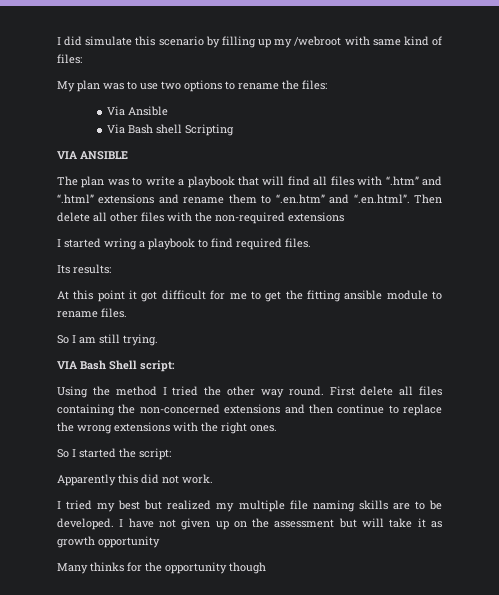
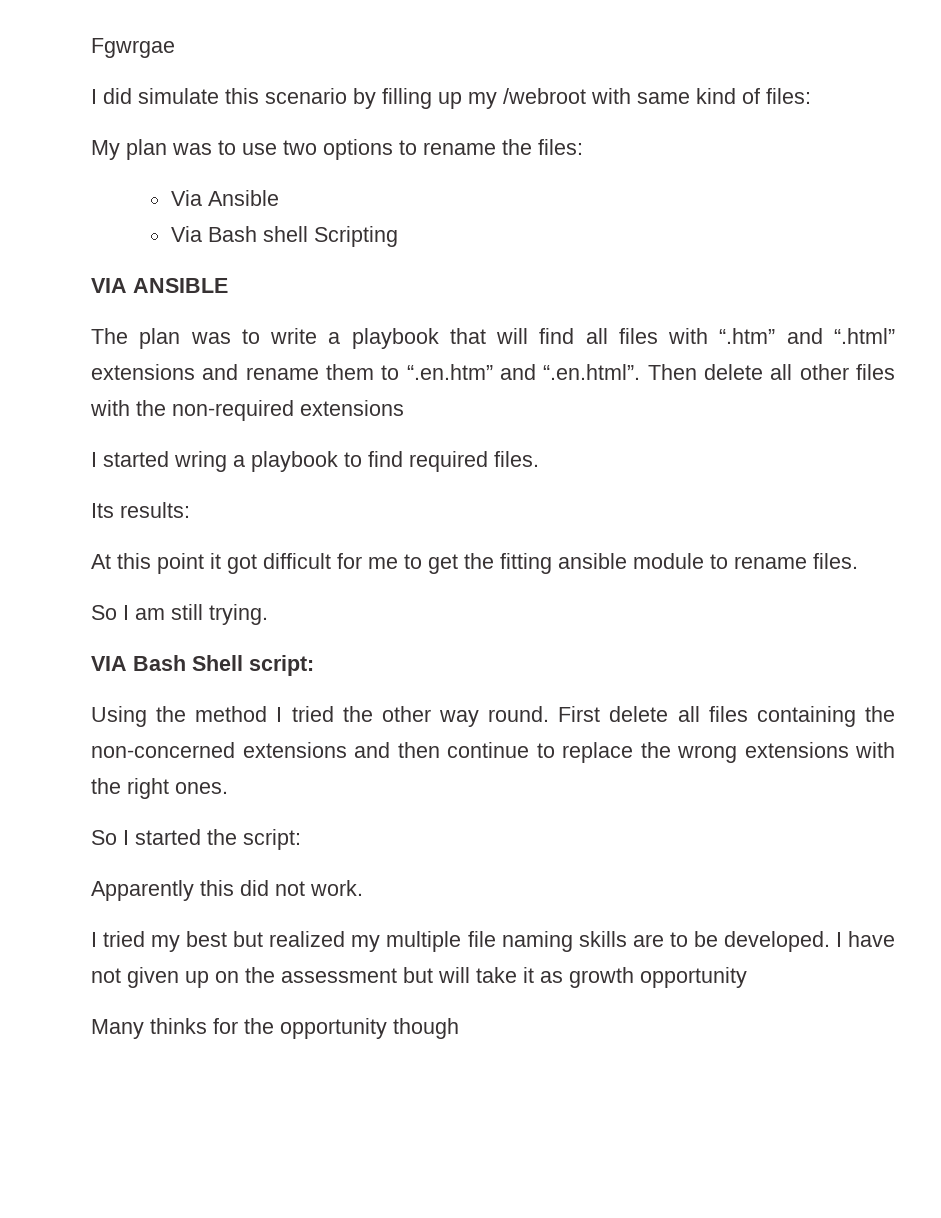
(57, 41) none -> [91,38,175,58] Fgwrgae //

